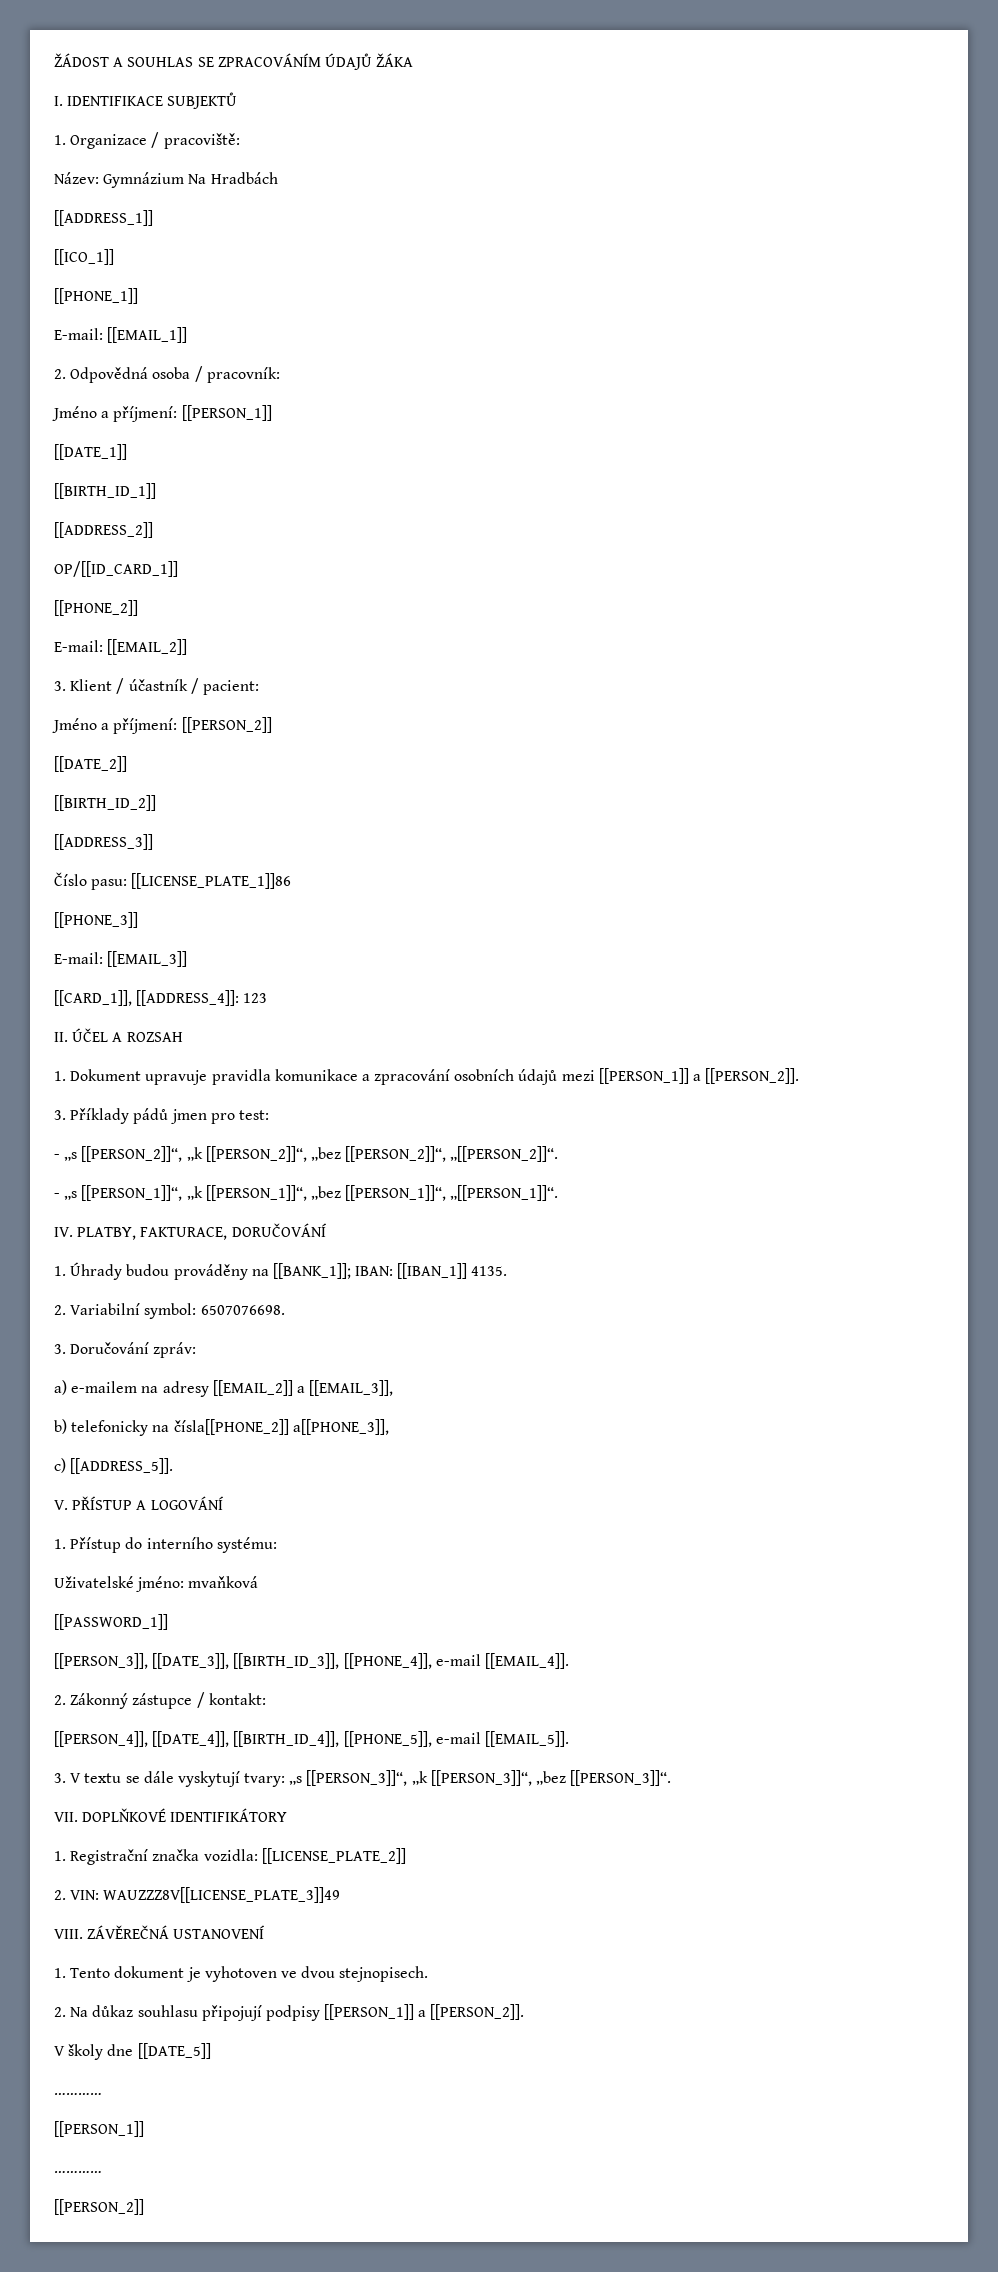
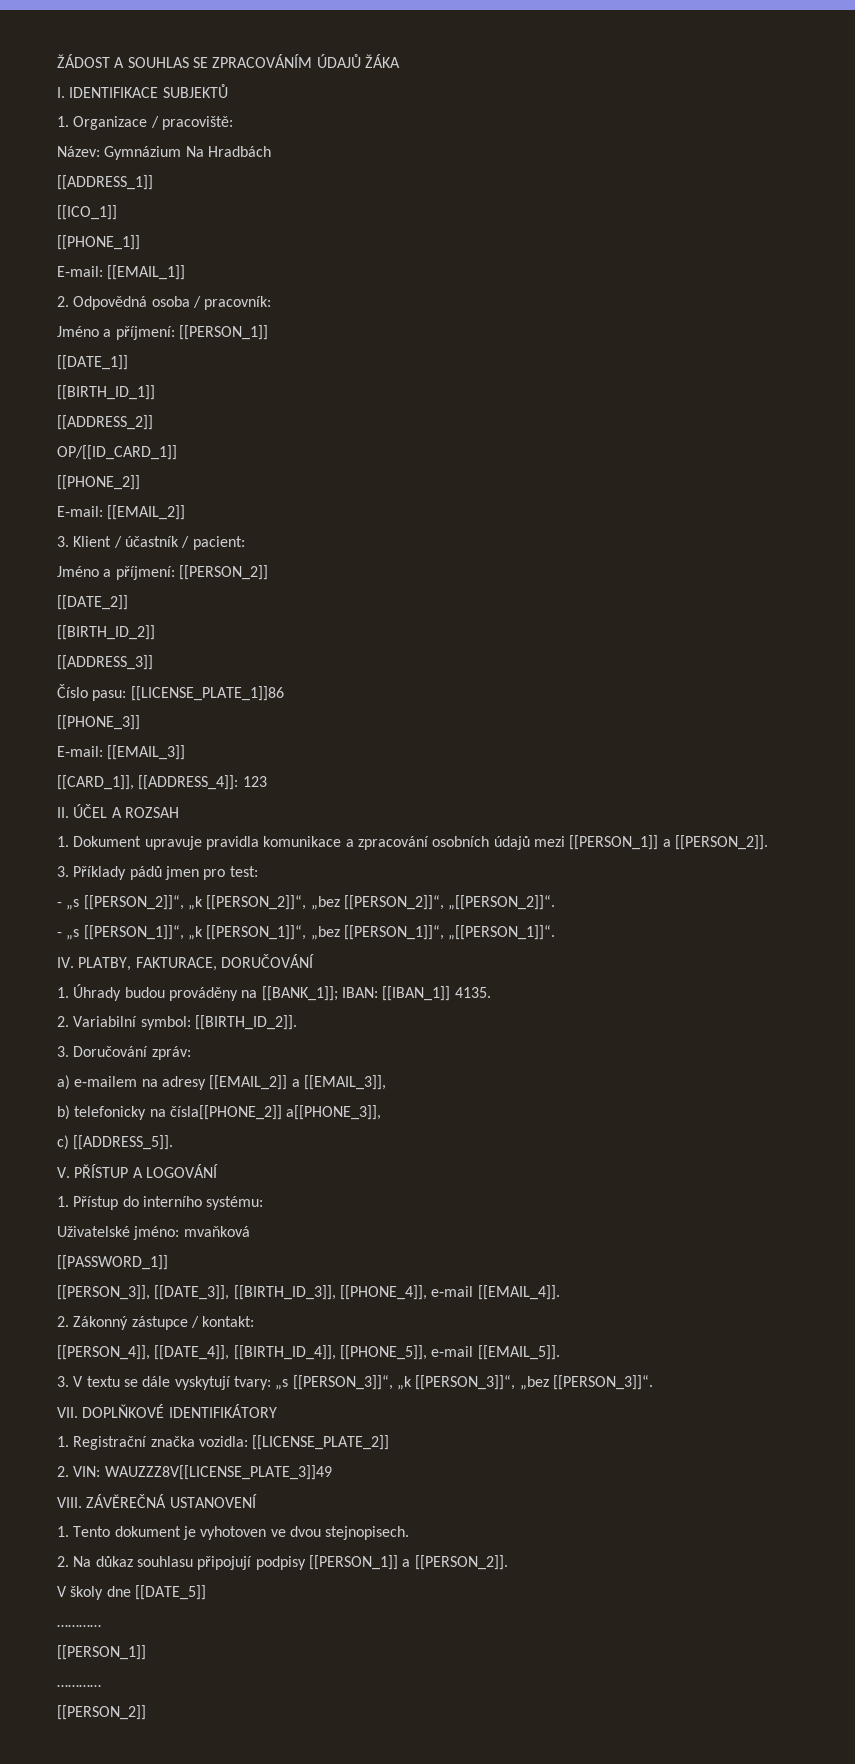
[200,1305,285,1315] 6507076698. -> [194,1015,297,1030] [[BIRTH_ID_2]].

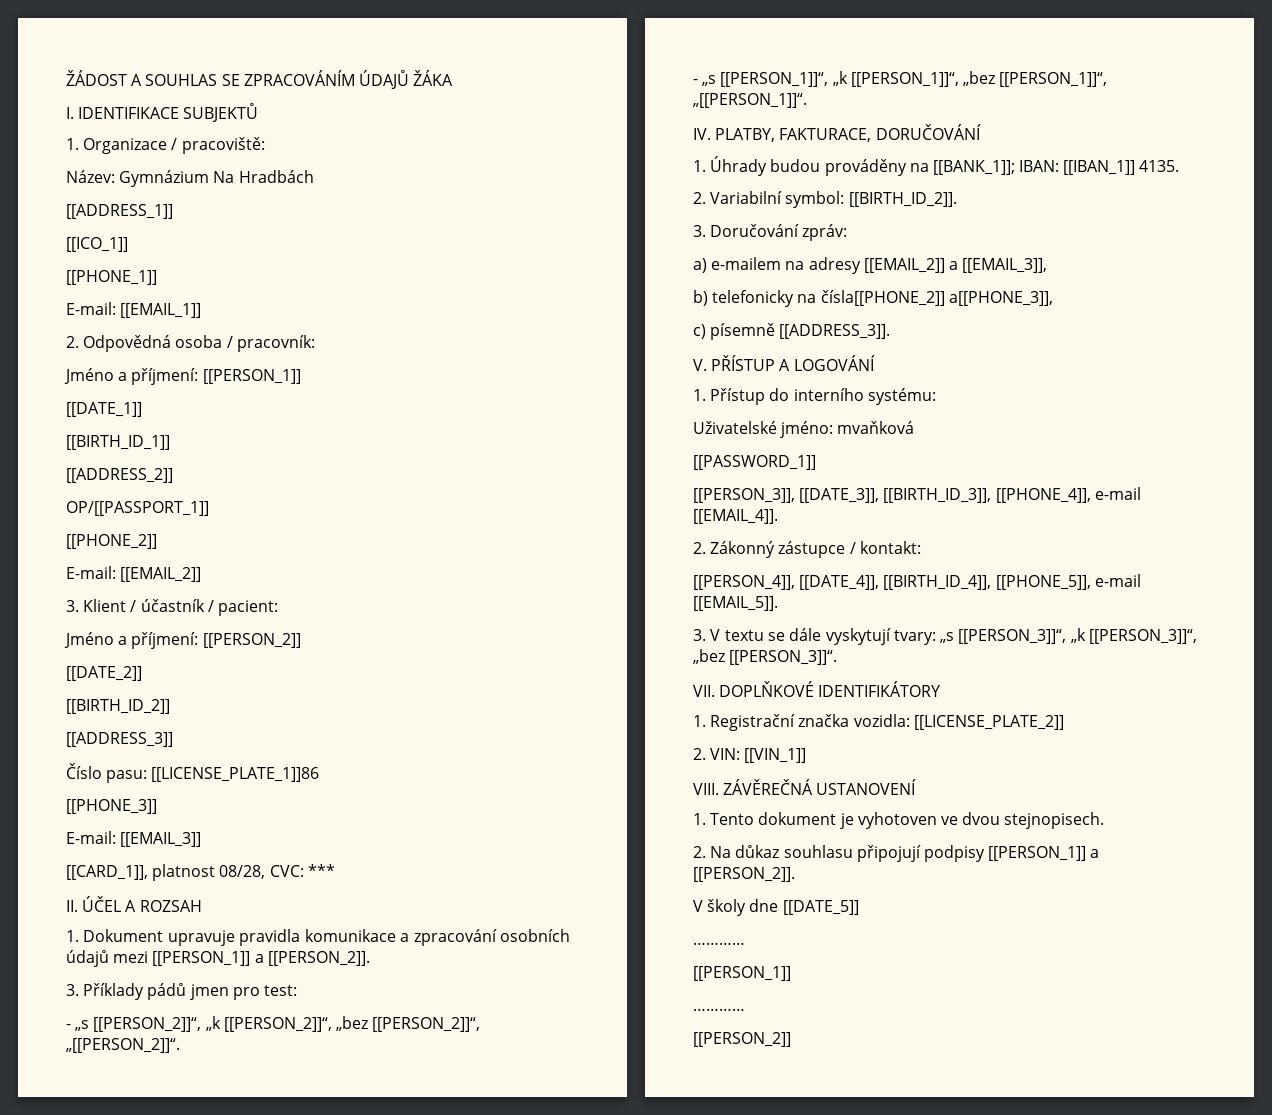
[57,445,177,460] OP/[[ID_CARD_1]] -> [66,501,209,516] OP/[[PASSPORT_1]]
[138,775,267,790] [[ADDRESS_4]]: 123 -> [152,864,335,881] platnost 08/28, CVC: ***
[73,1135,174,1150] [[ADDRESS_5]]. -> [710,323,891,340] písemně [[ADDRESS_3]].
[104,1465,332,1480] WAUZZZ8V[[LICENSE_PLATE_3]]49 -> [744,748,807,763] [[VIN_1]]

